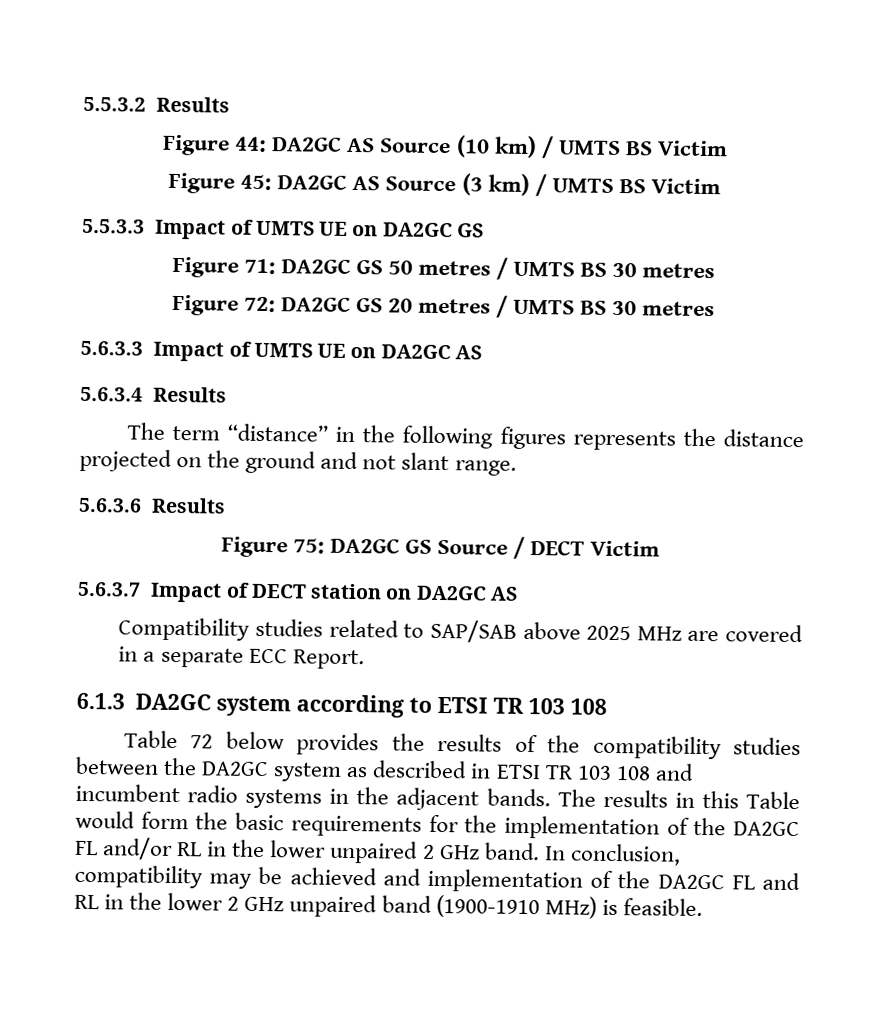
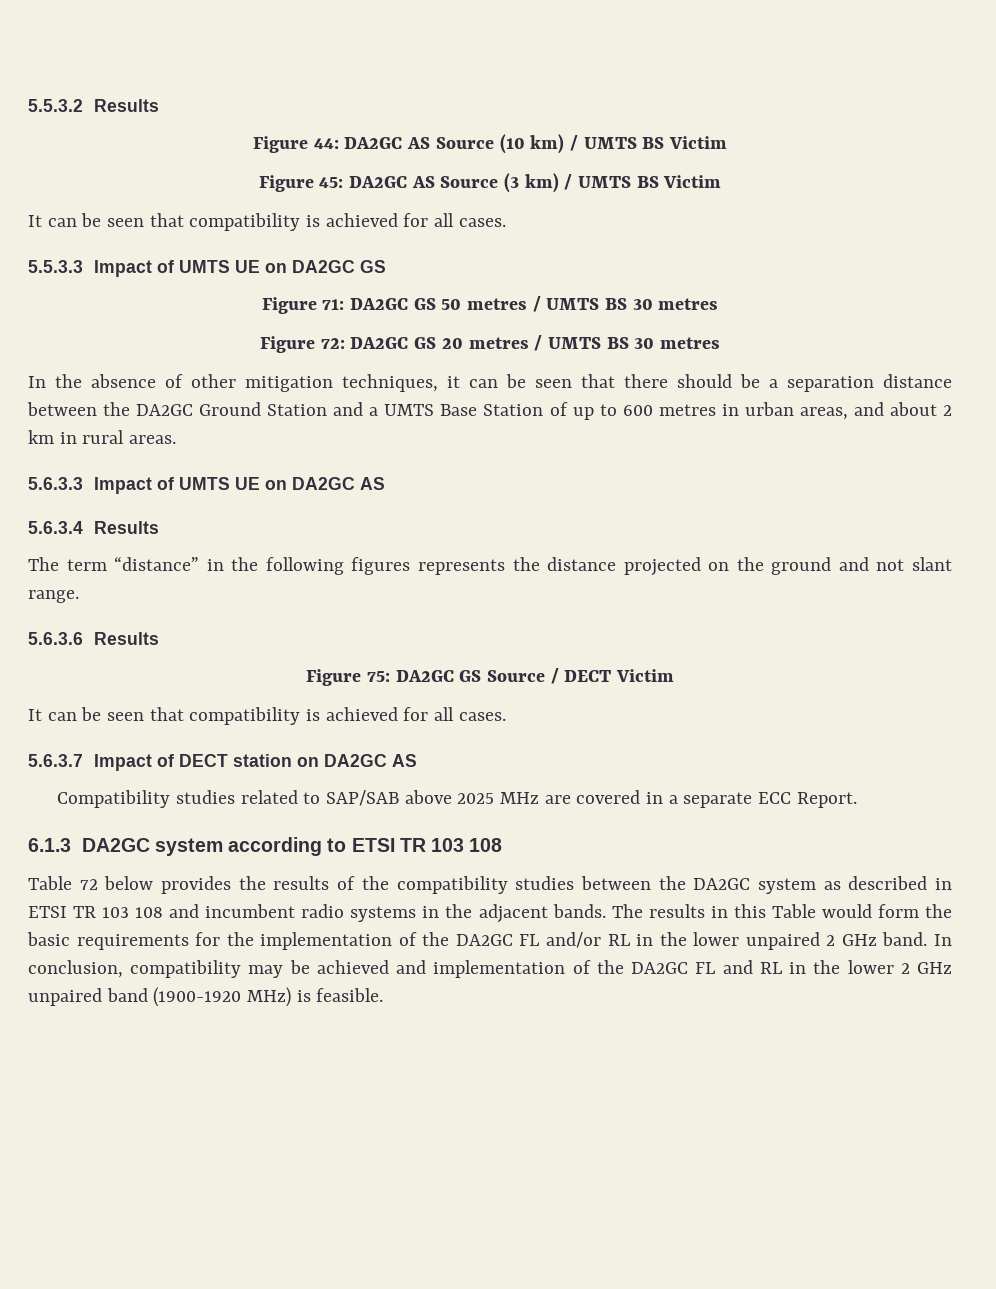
(721, 186) none -> [28,213,506,231] // It can be seen that compatibility is achieved for all cases.
(716, 309) none -> [28,374,952,392] [27,402,952,420] [28,430,177,444] // In the absence of other mitigation techniques, it can be seen that there should be a separation distance between the DA2GC Ground Station and a UMTS Base Station of up to 600 metres in urban areas, and about 2 km in rural areas.
(661, 548) none -> [28,707,506,725] // It can be seen that compatibility is achieved for all cases.
[435,894,540,919] (1900-1910 -> [153,987,242,1007] (1900-1920

